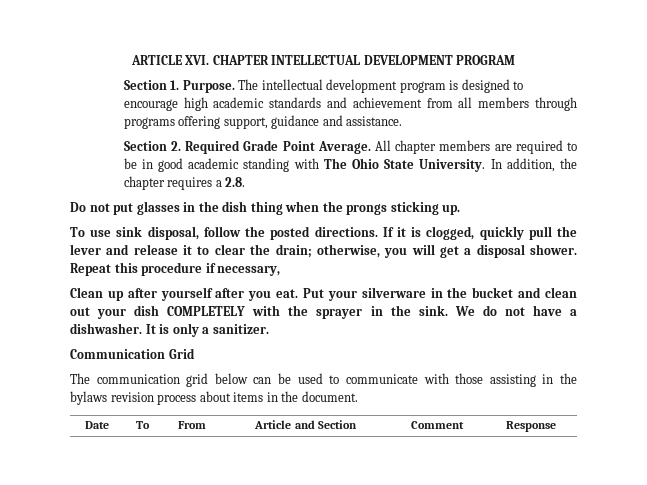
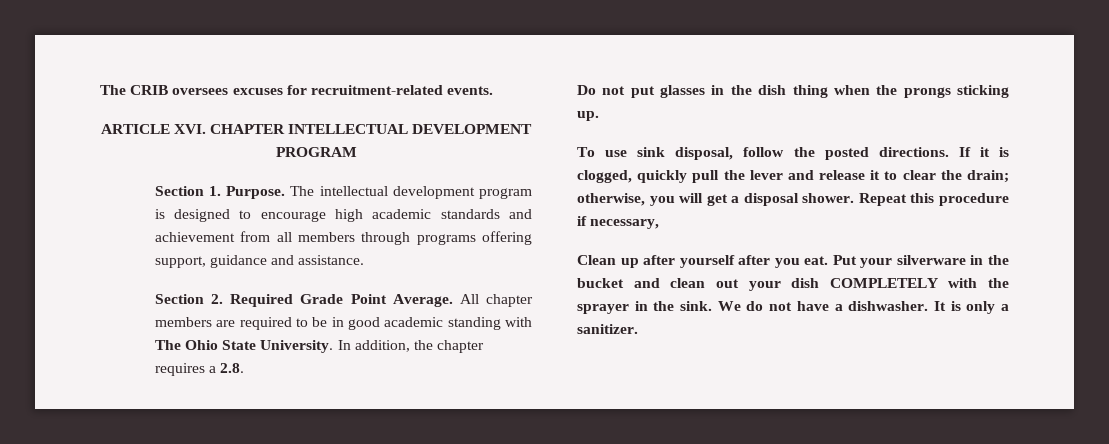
(130, 60) none -> [100,85,494,95] The CRIB oversees excuses for recruitment-related events. //
[70,348,195,359] [70,373,578,387] [70,391,358,405] [85,421,109,429] [136,421,150,429] [177,421,206,429] [254,420,357,429] [411,421,464,429] [505,421,556,432] // Communication Grid // The communication grid below can be used to communicate with those assisting in the bylaws revision process about items in the document. // Date | To | From | Article and Section | Comment | Response -> (638, 329) none

